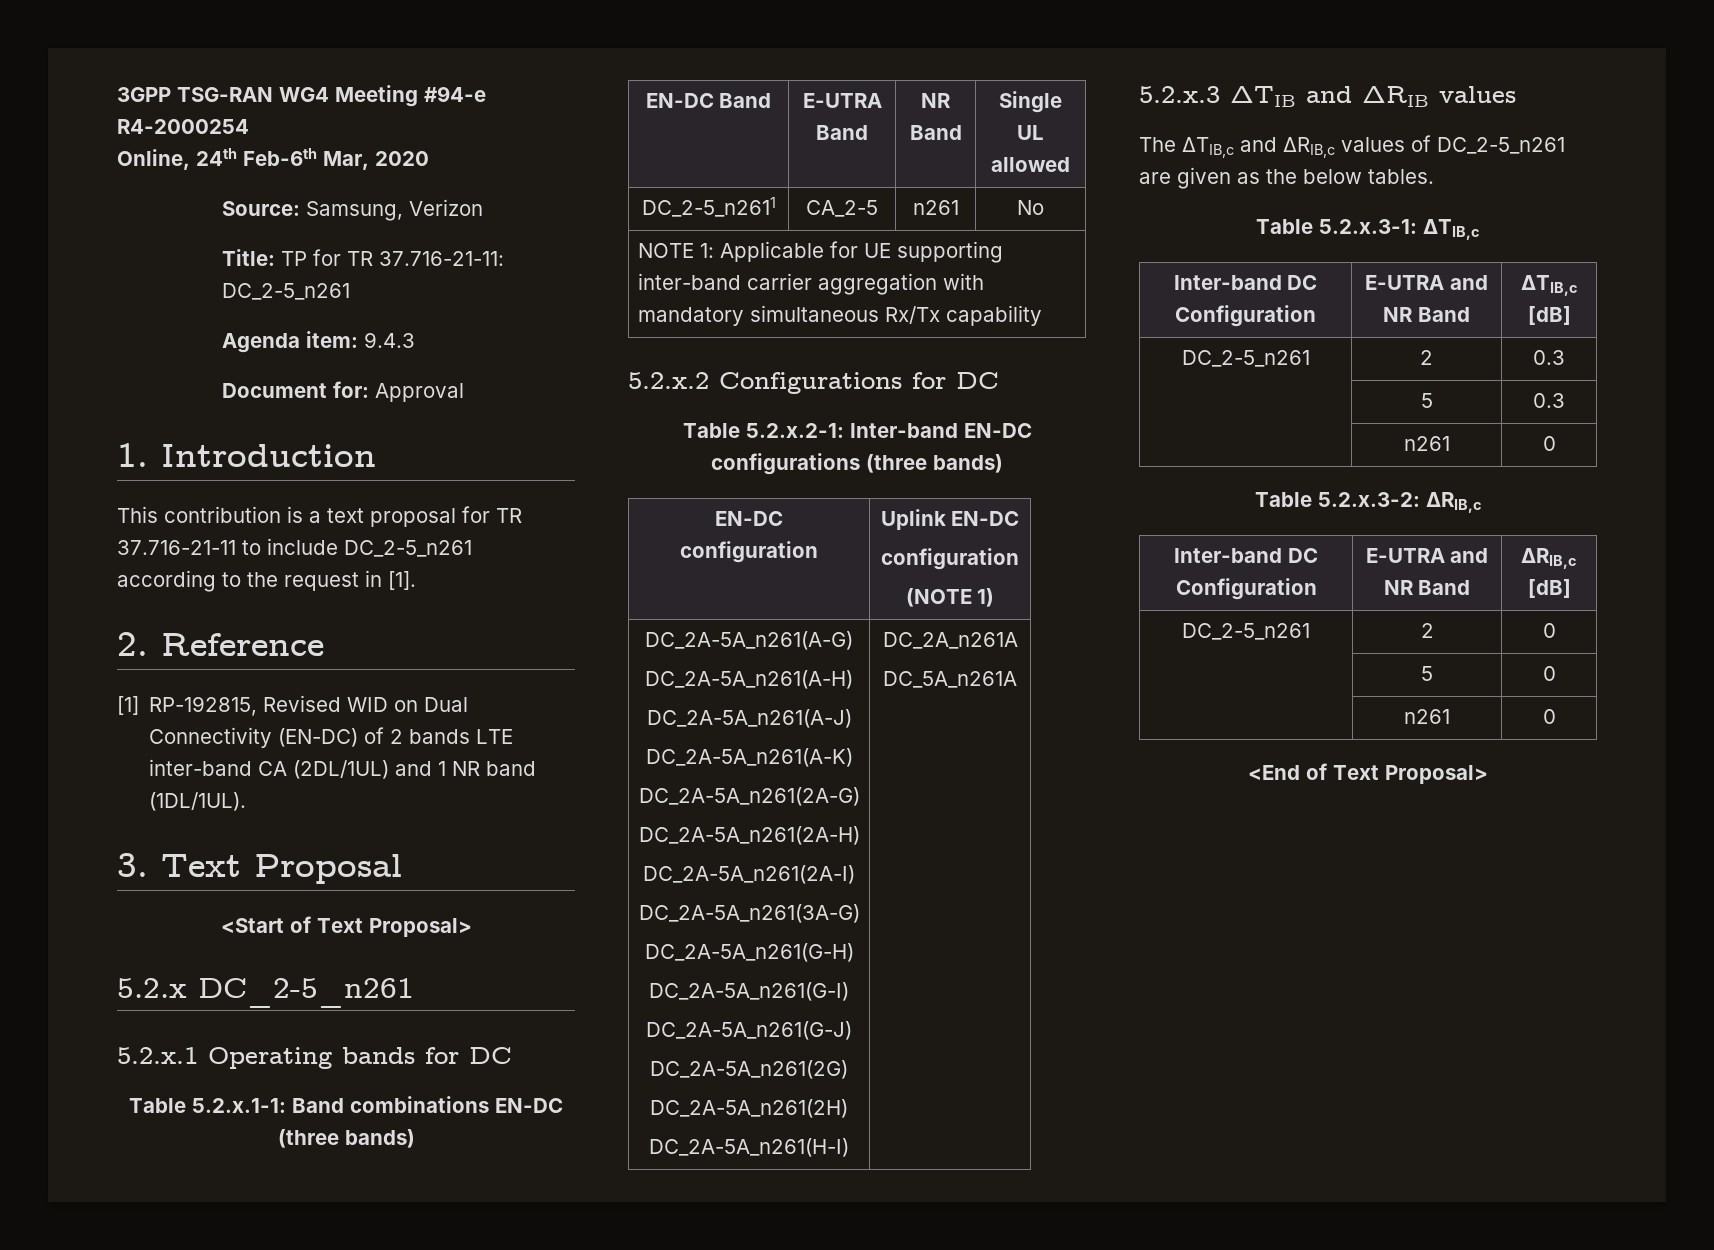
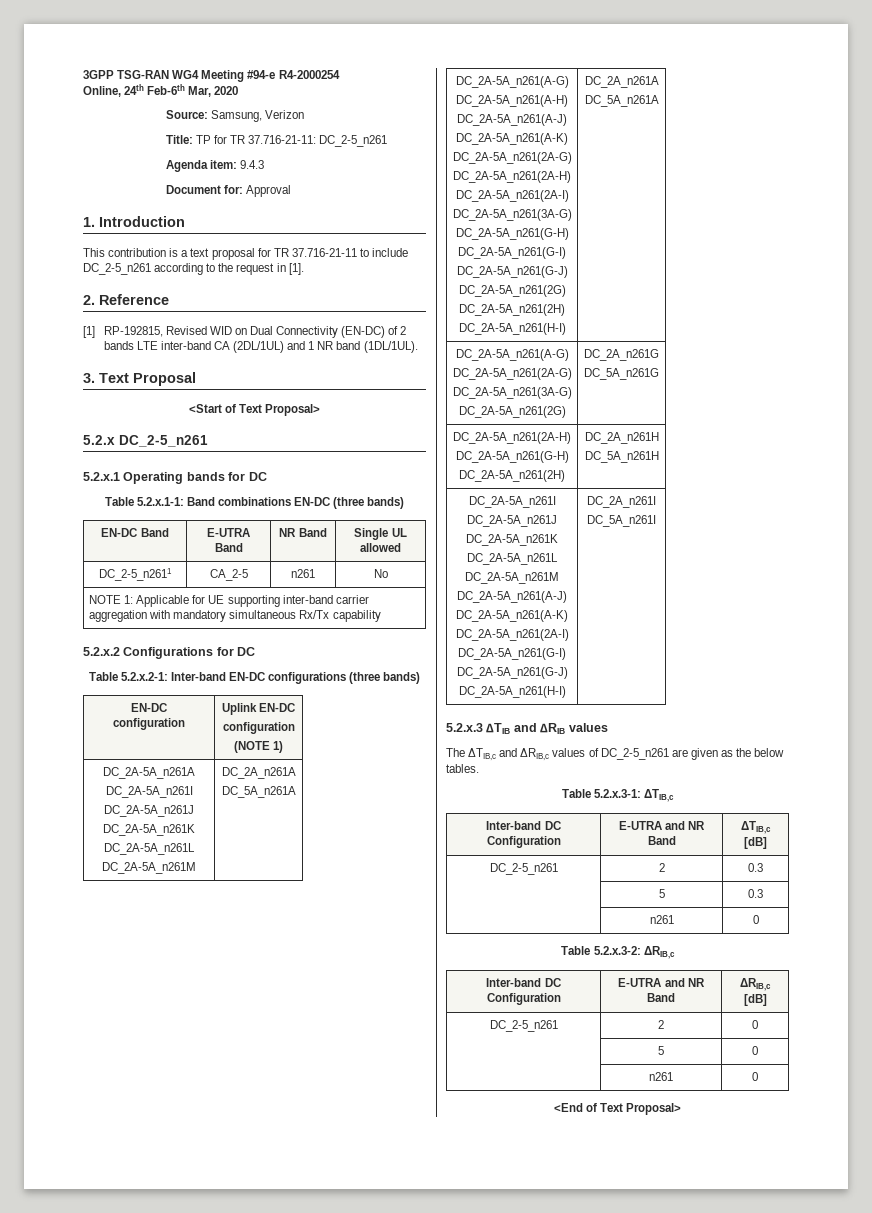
(995, 597) none -> [103,767,195,779] [105,786,193,798] [104,805,194,817] [103,824,195,836] [104,843,195,855] [102,862,196,874] [221,767,296,779] [221,786,296,798] // DC_2A-5A_n261A // DC_2A-5A_n261I // DC_2A-5A_n261J // DC_2A-5A_n261K // DC_2A-5A_n261L // DC_2A-5A_n261M | DC_2A_n261A // DC_5A_n261A
(1017, 679) none -> [455,349,569,361] [452,368,572,380] [452,387,572,399] [458,406,566,418] [584,349,659,361] [584,368,659,380] [453,432,571,444] [455,451,569,463] [459,470,565,482] [584,432,659,444] [584,451,659,463] [468,496,556,508] [467,515,557,527] [466,534,558,546] [467,553,558,565] [465,572,559,584] [457,591,567,603] [456,610,568,622] [455,629,569,641] [458,648,566,660] [456,667,568,679] [458,686,566,698] [587,496,656,508] [587,515,656,527] // DC_2A-5A_n261(A-G) // DC_2A-5A_n261(2A-G) // DC_2A-5A_n261(3A-G) // DC_2A-5A_n261(2G) | DC_2A_n261G // DC_5A_n261G // DC_2A-5A_n261(2A-H) // DC_2A-5A_n261(G-H) // DC_2A-5A_n261(2H) | DC_2A_n261H // DC_5A_n261H // DC_2A-5A_n261I // DC_2A-5A_n261J // DC_2A-5A_n261K // DC_2A-5A_n261L // DC_2A-5A_n261M // DC_2A-5A_n261(A-J) // DC_2A-5A_n261(A-K) // DC_2A-5A_n261(2A-I) // DC_2A-5A_n261(G-I) // DC_2A-5A_n261(G-J) // DC_2A-5A_n261(H-I) | DC_2A_n261I // DC_5A_n261I

